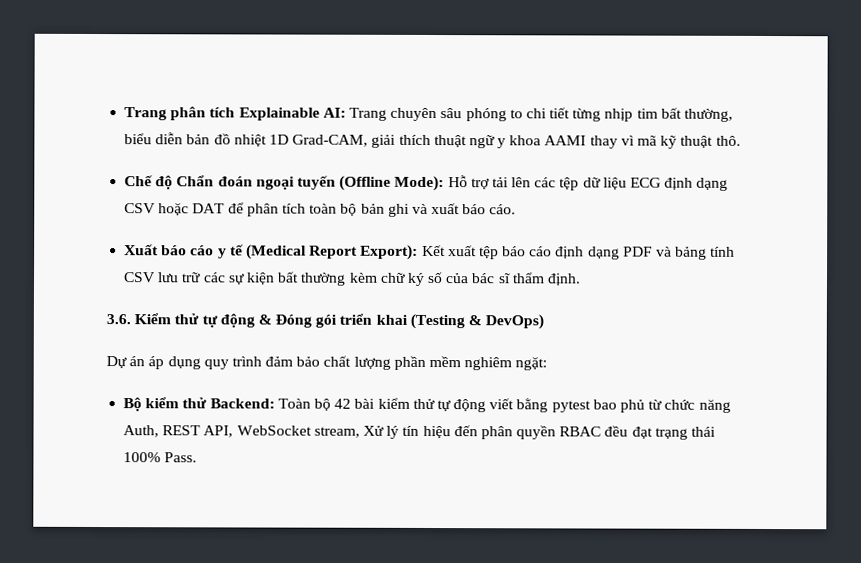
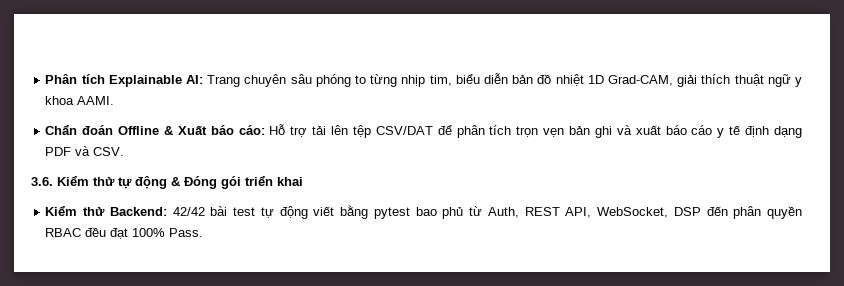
[124,106,207,121] Trang phân -> [45,74,78,84] Phân
[525,107,734,122] chi tiết từng nhịp tim bất thường, -> [370,74,452,87] từng nhịp tim,
[544,135,741,149] [124,175,729,192] [124,202,226,216] AAMI thay vì mã kỹ thuật thô. // Chế độ Chẩn đoán ngoại tuyến (Offline Mode): Hỗ trợ tải lên các tệp dữ liệu ECG định dạng CSV hoặc DAT -> [77,96,115,105] [45,124,433,138] AAMI. // Chẩn đoán Offline & Xuất báo cáo: Hỗ trợ tải lên tệp CSV/DAT
[309,203,358,216] toàn bộ -> [516,126,565,137] trọn vẹn
[489,204,517,215] [124,244,736,260] [123,271,582,286] cáo. // Xuất báo cáo y tế (Medical Report Export): Kết xuất tệp báo cáo định dạng PDF và bảng tính CSV lưu trữ các sự kiện bất thường kèm chữ ký số của bác sĩ thẩm định. -> [691,125,802,138] [45,146,125,156] cáo y tế định dạng PDF và CSV.
[409,313,545,330] [106,355,548,371] [123,397,435,412] (Testing & DevOps) // Dự án áp dụng quy trình đảm bảo chất lượng phần mềm nghiêm ngặt: // Bộ kiểm thử Backend: Toàn bộ 42 bài kiểm thử -> [45,205,256,216] // Kiểm thử Backend: 42/42 bài test
[664,398,731,413] chức năng -> (483, 211) none
[236,425,451,439] WebSocket stream, Xử lý tín hiệu -> [597,207,701,218] WebSocket, DSP
[654,426,717,440] trạng thái -> (129, 233) none

